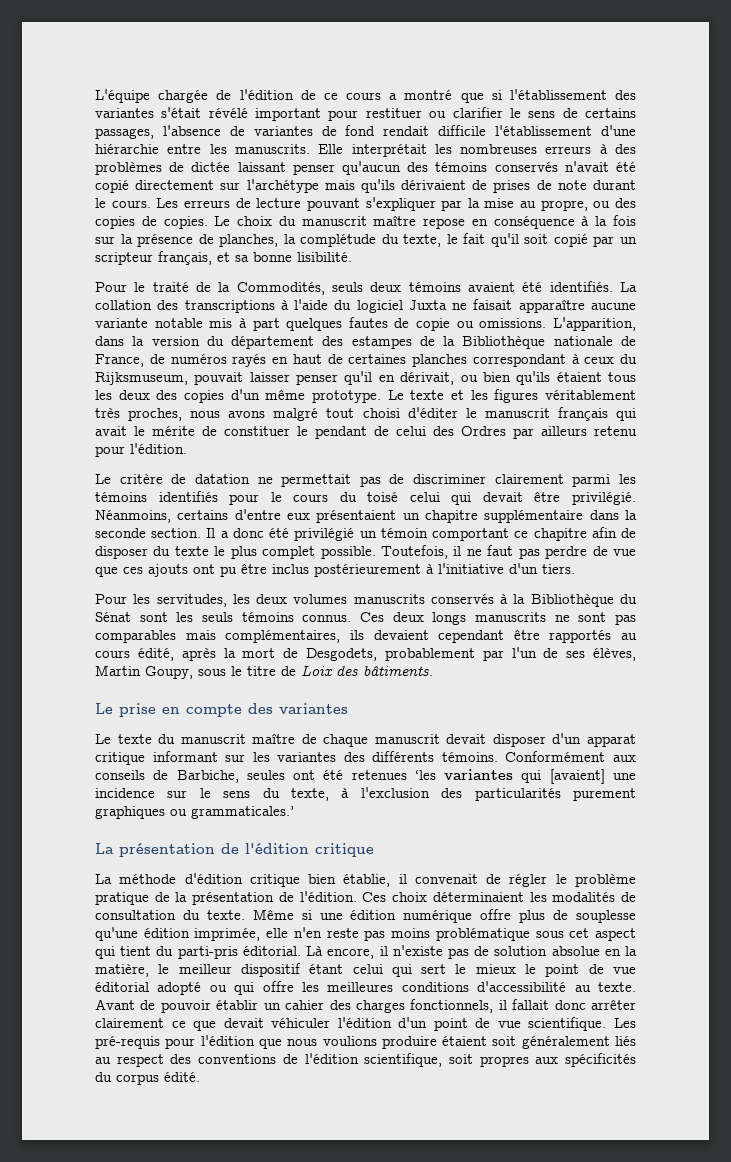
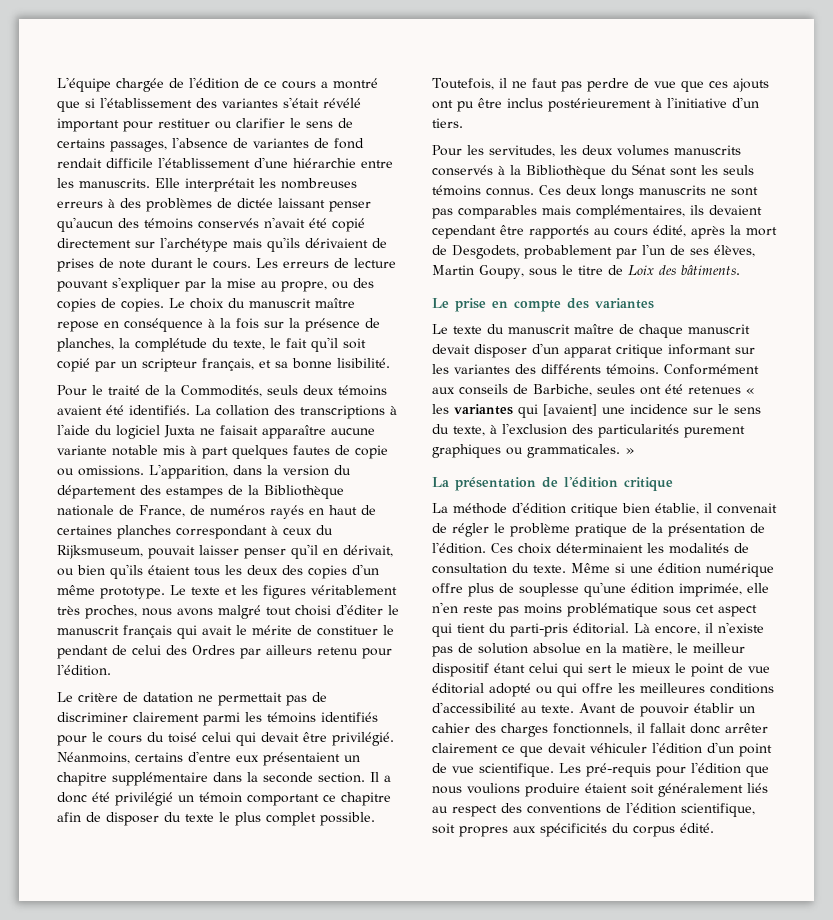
[414,770,436,780] ‘les -> [746,388,755,394] [432,404,449,414] « les
[191,806,294,819] grammaticales.’ -> [527,444,634,458] grammaticales. »

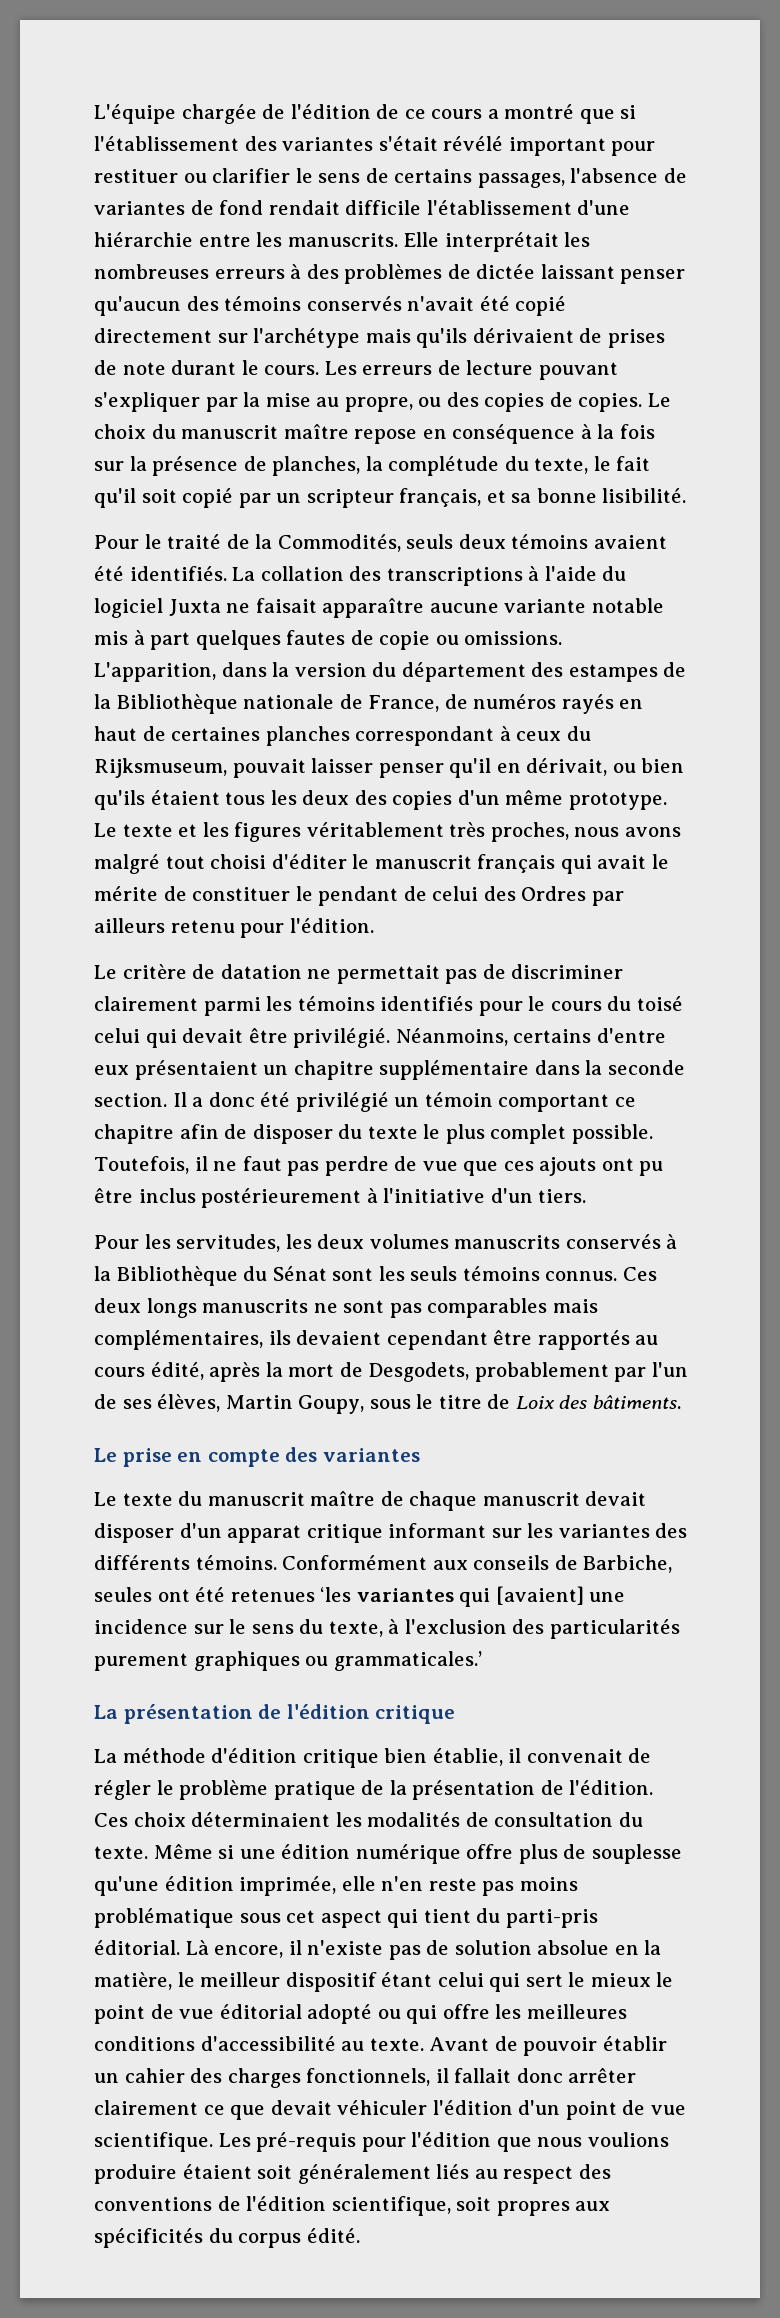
[746,388,755,394] [432,404,449,414] « les -> [320,1587,352,1602] ‘les
[527,444,634,458] grammaticales. » -> [333,1651,482,1671] grammaticales.’

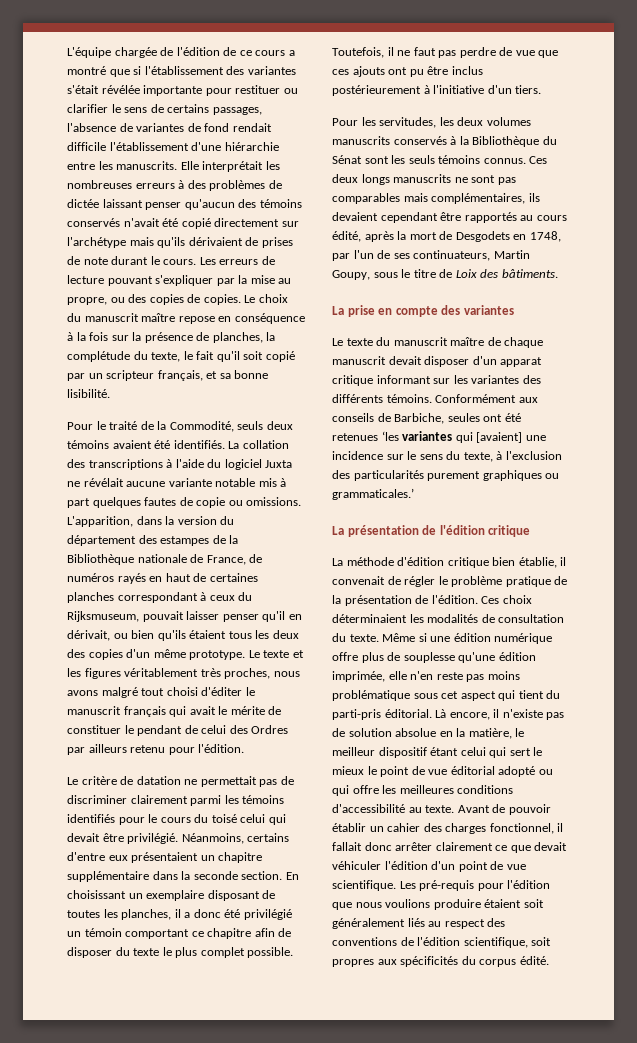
[443,136,606,156] révélé important -> [101,85,203,96] révélée importante
[277,534,401,552] Commodités, -> [169,421,234,432] Commodité,
[255,598,425,618] faisait apparaître -> [83,478,124,487] révélait
[172,1092,187,1107] Il -> [285,872,299,880] [67,890,276,901] [67,909,181,920] En choisissant un exemplaire disposant de toutes les planches, il
[368,1362,609,1382] Desgodets, probablement -> [455,231,561,242] Desgodets en 1748,
[157,1394,221,1412] élèves, -> [413,250,491,261] continuateurs,
[94,1448,117,1462] Le -> [332,306,344,315] La
[306,2068,431,2086] fonctionnels, -> [489,823,554,834] fonctionnel,

